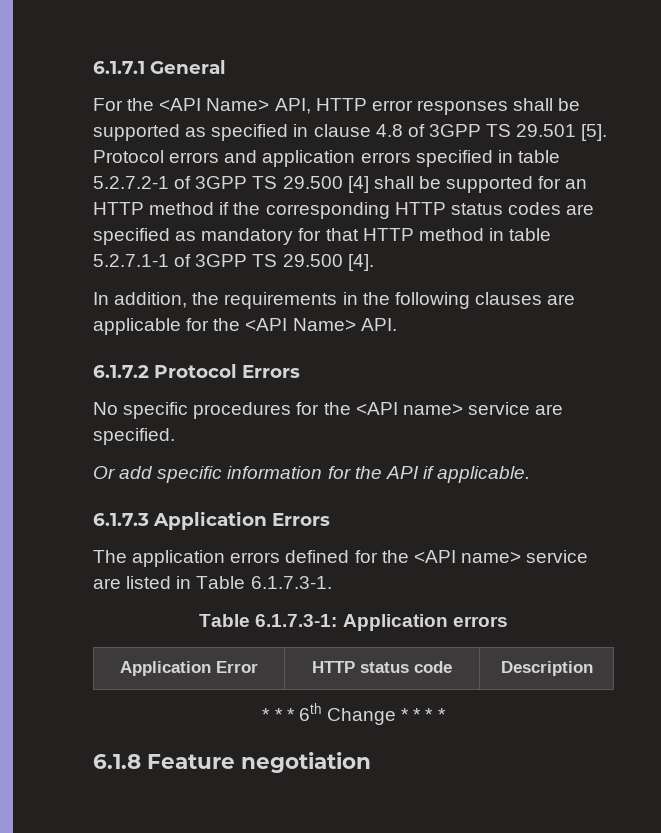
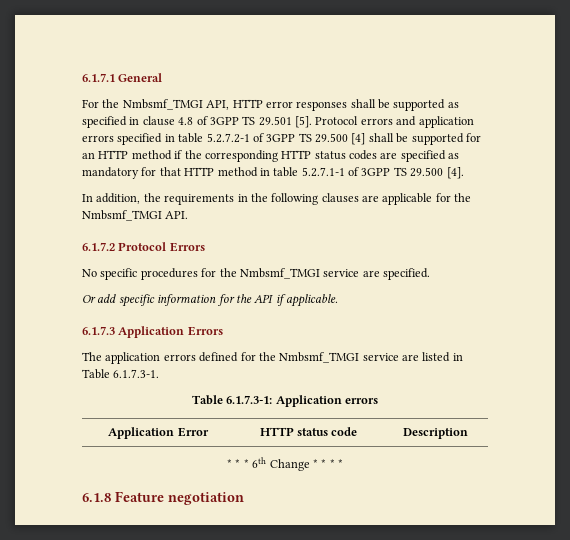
[159,98,270,111] <API Name> -> [122,99,203,110] Nmbsmf_TMGI
[245,318,356,331] <API Name> -> [82,210,162,221] Nmbsmf_TMGI
[355,402,463,415] <API name> -> [239,268,320,279] Nmbsmf_TMGI
[413,550,521,563] <API name> -> [279,352,360,363] Nmbsmf_TMGI

